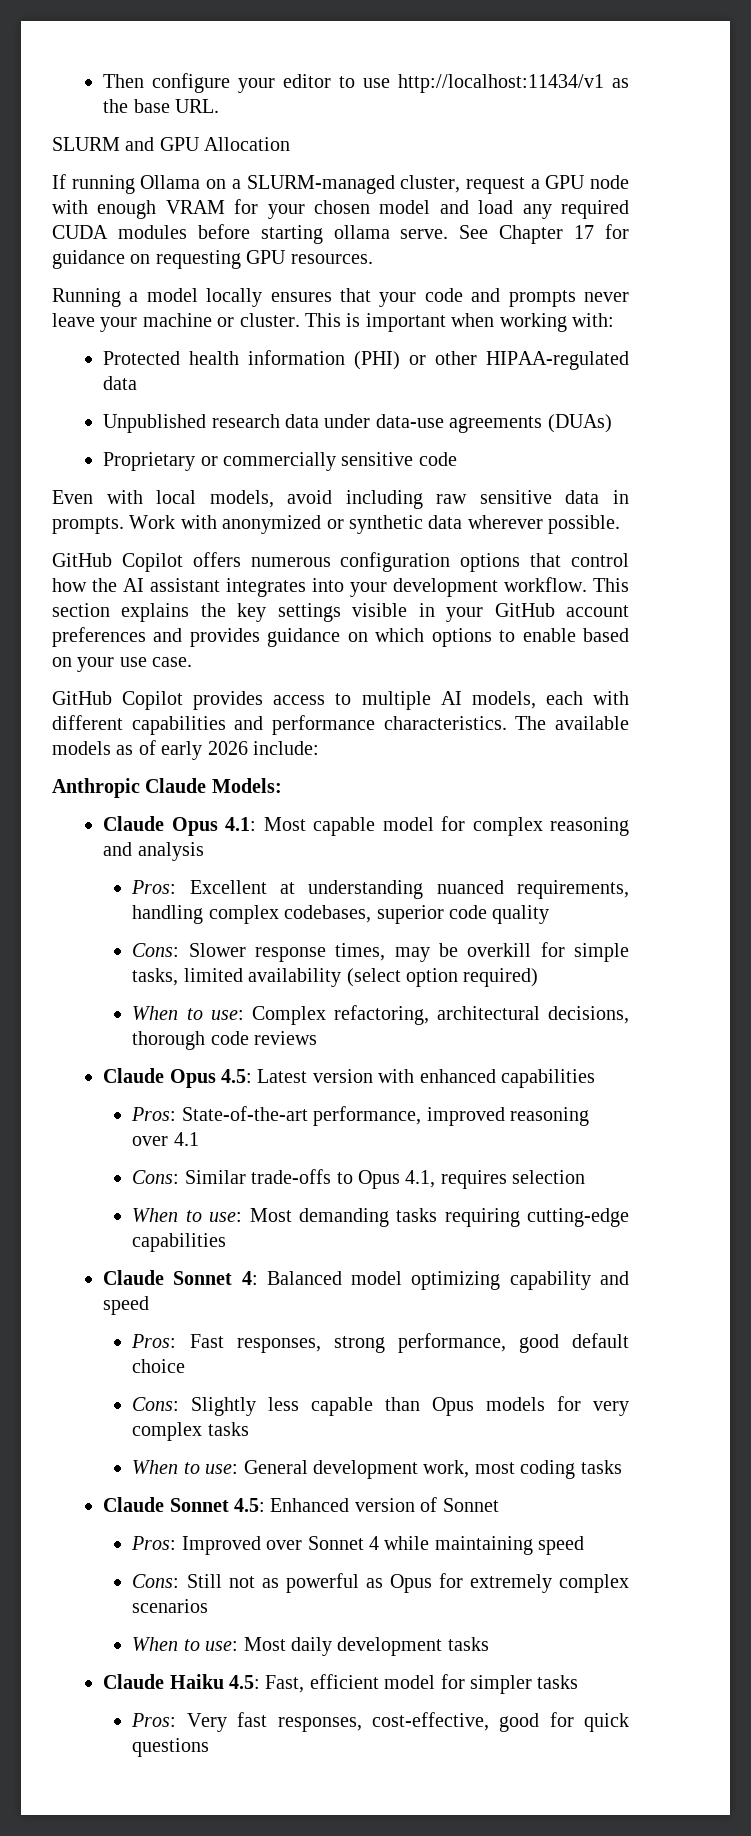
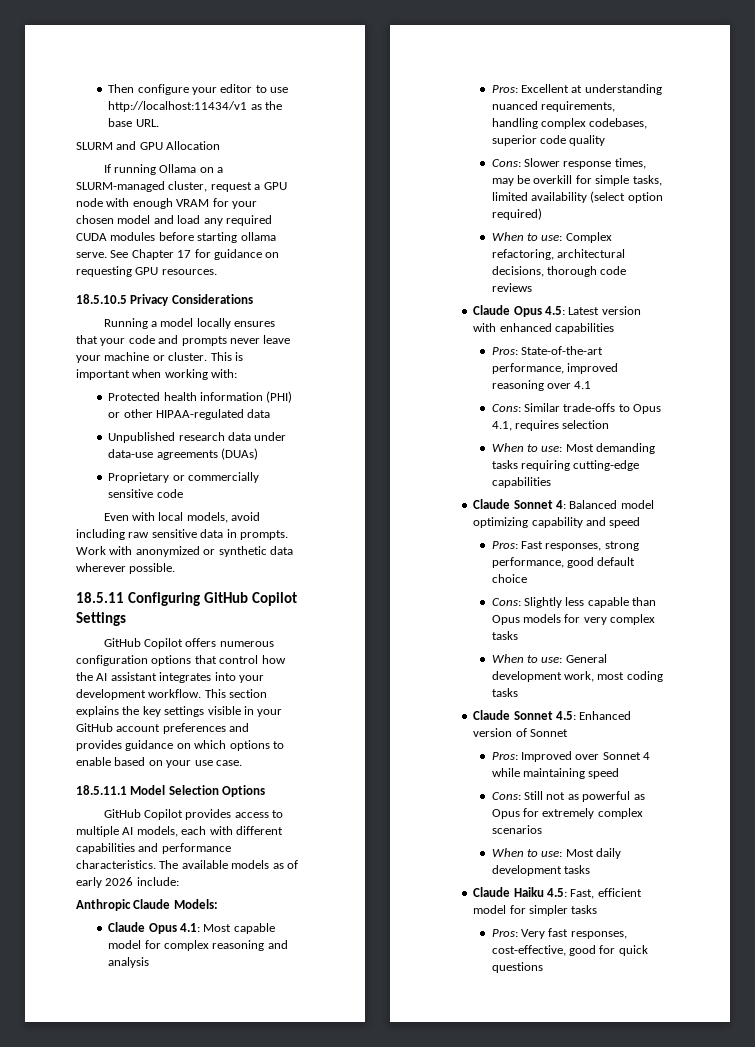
(373, 259) none -> [76,294,253,306] // 18.5.10.5 Privacy Considerations
(621, 524) none -> [76,592,297,606] [76,612,126,626] // 18.5.11 Configuring GitHub Copilot Settings
(193, 662) none -> [76,785,266,797] // 18.5.11.1 Model Selection Options

